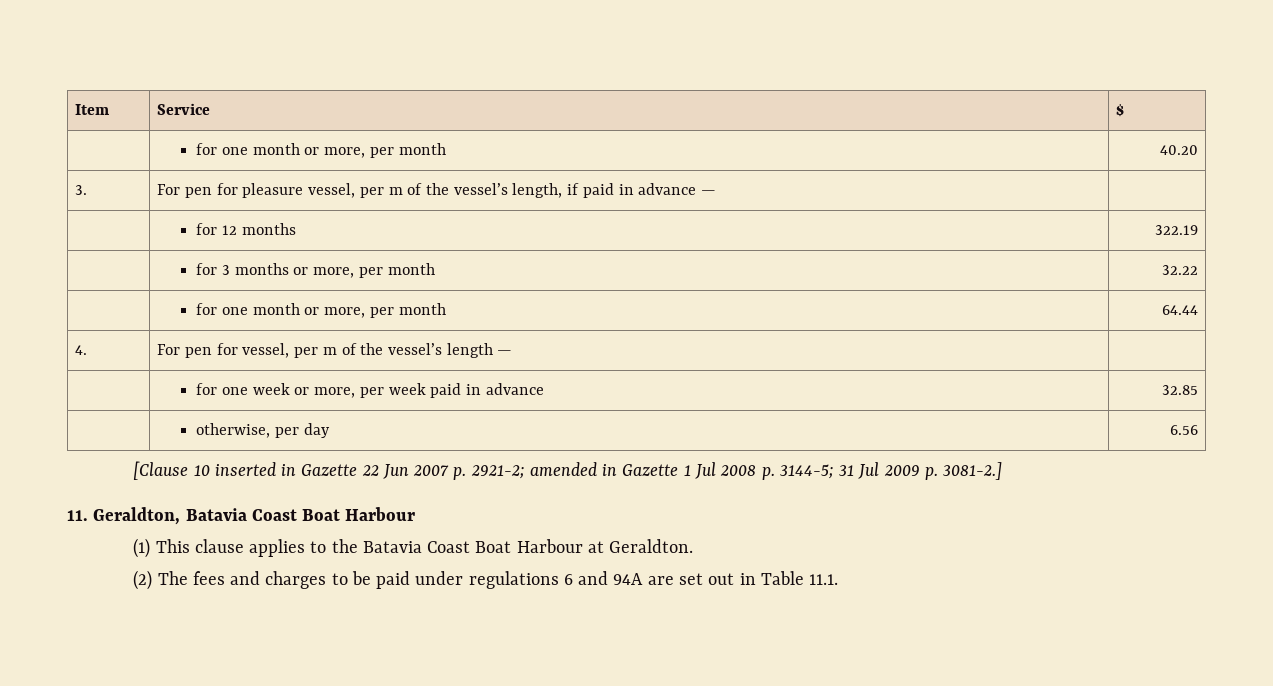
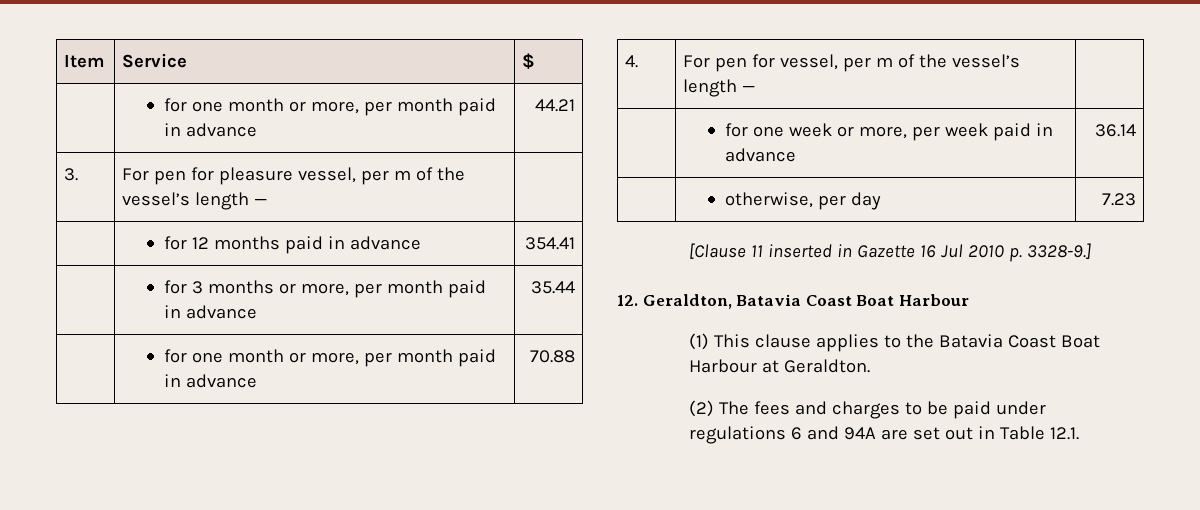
[1159,145,1198,155] | 40.20 -> [458,98,497,116] [164,123,258,137] [534,99,575,112] paid in advance | 44.21
[512,183,697,198] length, if paid in advance -> [195,192,250,210] length
[1154,225,1198,235] | 322.19 -> [285,236,422,254] [524,237,575,250] paid in advance | 354.41
[1161,265,1198,275] [196,303,446,318] [1161,305,1198,315] | 32.22 // | for one month or more, per month | 64.44 -> [448,280,487,298] [164,305,258,319] [530,281,575,294] [164,349,497,367] [164,374,258,388] [529,350,575,363] paid in advance | 35.44 // | for one month or more, per month paid in advance | 70.88
[1161,385,1198,395] 32.85 -> [1094,124,1136,137] 36.14
[1169,425,1198,435] 6.56 -> [1101,193,1136,206] 7.23
[193,465,210,476] 10 -> [750,245,763,257] 11
[361,462,1003,480] [67,510,88,521] 22 Jun 2007 p. 2921-2; amended in Gazette 1 Jul 2008 p. 3144-5; 31 Jul 2009 p. 3081-2.] // 11. -> [919,243,1091,262] [617,295,638,306] 16 Jul 2010 p. 3328-9.] // 12.
[809,574,839,585] 11.1. -> [1049,427,1079,440] 12.1.

